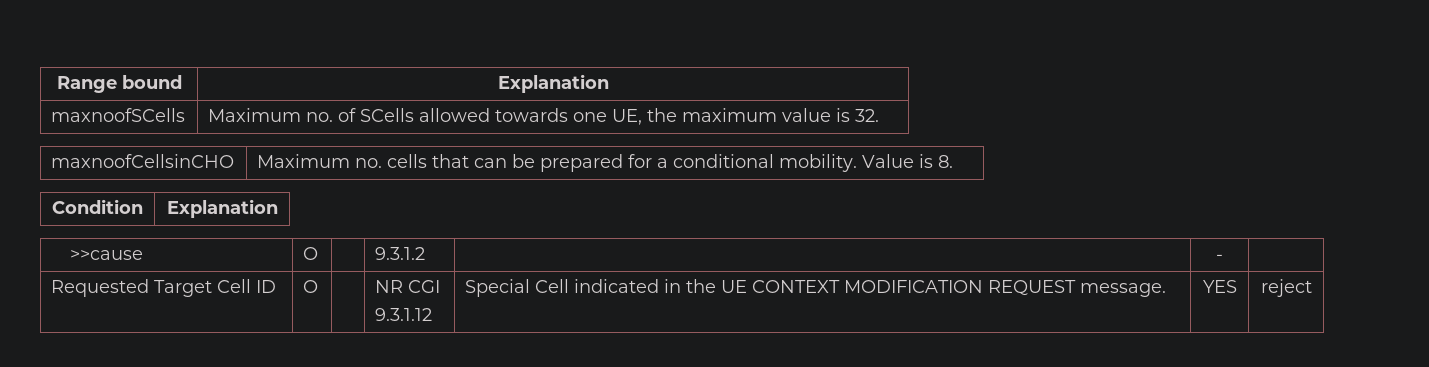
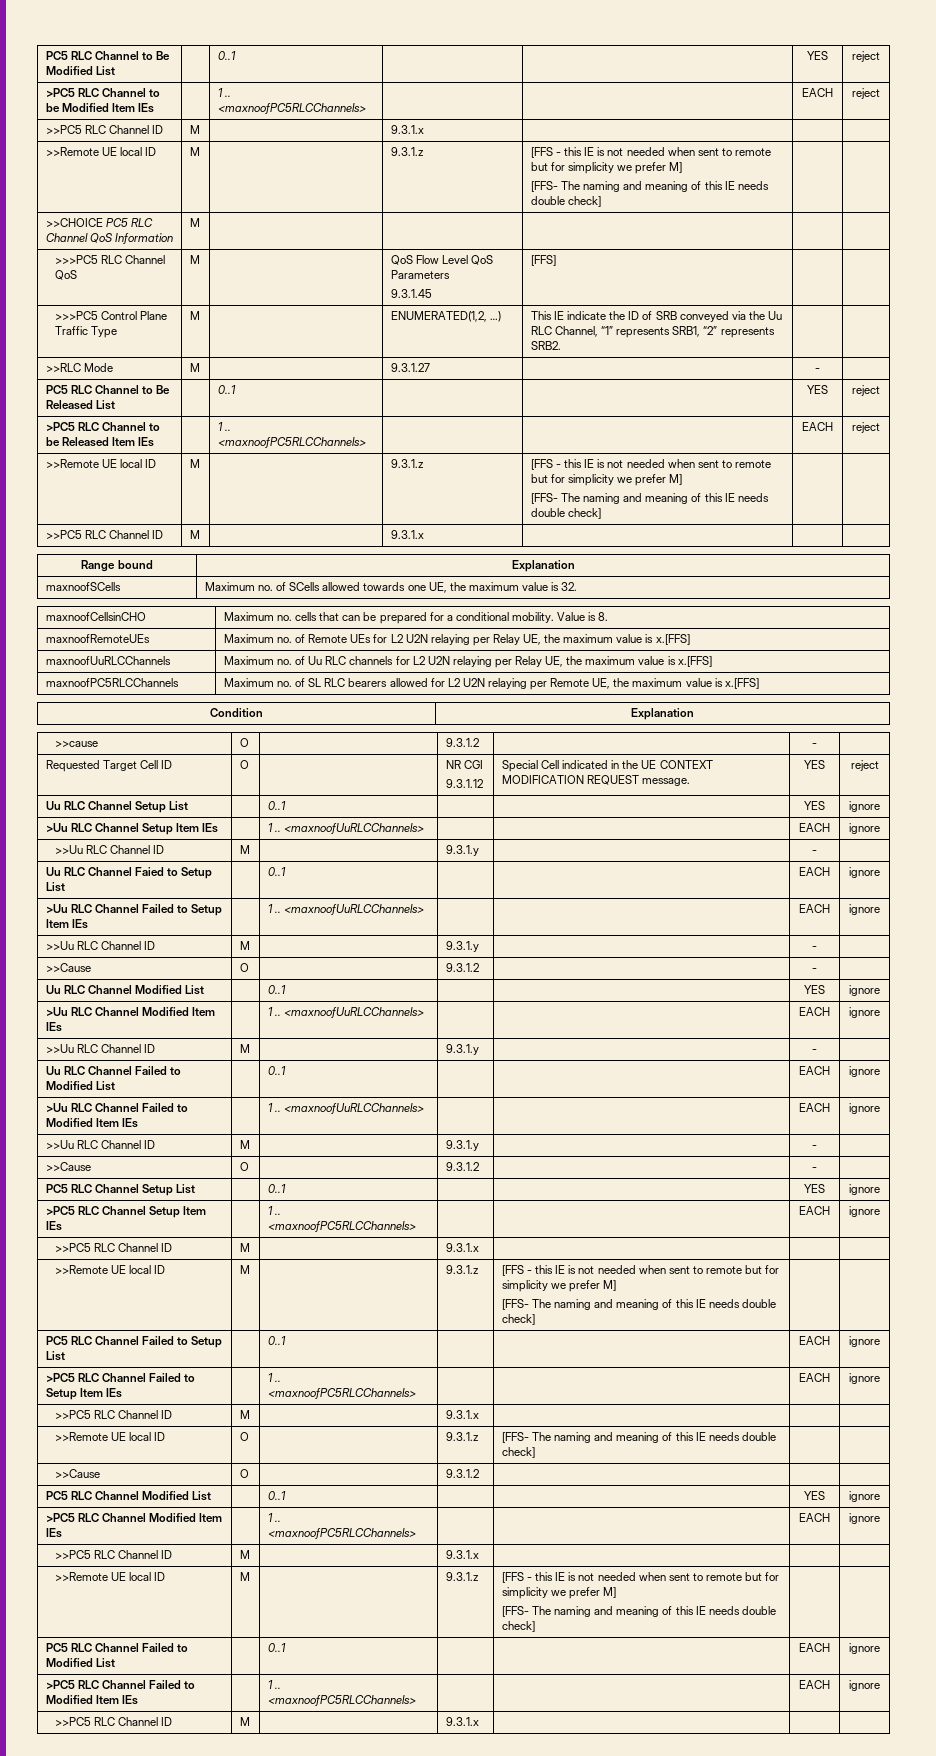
(56, 84) none -> [45,51,171,60] [45,66,115,76] [217,51,236,60] [807,51,828,60] [852,51,880,62] [45,88,161,97] [45,103,155,113] [217,88,231,97] [217,103,366,114] [802,88,833,97] [852,88,880,99] [45,125,164,134] [189,125,200,134] [390,125,424,134] [45,147,157,156] [189,147,200,156] [390,147,424,156] [530,147,771,158] [530,162,683,174] [530,181,769,192] [530,196,601,207] [45,218,154,227] [45,233,174,244] [189,218,200,227] [54,255,165,264] [54,270,77,280] [189,255,200,264] [390,255,494,265] [390,270,450,279] [390,289,432,298] [530,255,556,266] [54,311,167,320] [54,326,117,338] [189,311,200,320] [390,311,501,322] [530,311,782,322] [530,326,775,338] [530,341,561,350] [45,363,113,372] [189,363,200,372] [390,363,430,372] [815,368,820,372] [45,385,171,394] [45,400,115,410] [217,385,236,394] [807,385,828,394] [852,385,880,396] [45,422,161,431] [45,437,155,447] [217,422,231,431] [217,437,366,448] [802,422,833,431] [852,422,880,433] [45,459,157,468] [189,459,200,468] [390,459,424,468] [530,459,771,470] [530,474,683,486] [530,493,769,504] [530,508,601,519] [45,530,164,539] [189,530,200,539] [390,530,424,539] PC5 RLC Channel to Be Modified List | | 0..1 | | | YES | reject // >PC5 RLC Channel to be Modified Item IEs | | 1 .. <maxnoofPC5RLCChannels> | | | EACH | reject // >>PC5 RLC Channel ID | M | | 9.3.1.x | | | // >>Remote UE local ID | M | | 9.3.1.z | [FFS - this IE is not needed when sent to remote but for simplicity we prefer M] // [FFS- The naming and meaning of this IE needs double check] | | // >>CHOICE PC5 RLC Channel QoS Information | M | | | | | // >>>PC5 RLC Channel QoS | M | | QoS Flow Level QoS Parameters // 9.3.1.45 | [FFS] | | // >>>PC5 Control Plane Traffic Type | M | | ENUMERATED(1,2, …) | This IE indicate the ID of SRB conveyed via the Uu RLC Channel, “1” represents SRB1, “2” represents SRB2. | | // >>RLC Mode | M | | 9.3.1.27 | | - | // PC5 RLC Channel to Be Released List | | 0..1 | | | YES | reject // >PC5 RLC Channel to be Released Item IEs | | 1 .. <maxnoofPC5RLCChannels> | | | EACH | reject // >>Remote UE local ID | M | | 9.3.1.z | [FFS - this IE is not needed when sent to remote but for simplicity we prefer M] // [FFS- The naming and meaning of this IE needs double check] | | // >>PC5 RLC Channel ID | M | | 9.3.1.x | | | //
(954, 161) none -> [45,634,150,643] [223,634,690,646] [45,656,171,665] [223,656,712,668] [45,678,179,687] [223,678,759,690] // maxnoofRemoteUEs | Maximum no. of Remote UEs for L2 U2N relaying per Relay UE, the maximum value is x.[FFS] // maxnoofUuRLCChannels | Maximum no. of Uu RLC channels for L2 U2N relaying per Relay UE, the maximum value is x.[FFS] // maxnoofPC5RLCChannels | Maximum no. of SL RLC bearers allowed for L2 U2N relaying per Remote UE, the maximum value is x.[FFS]
(1312, 288) none -> [45,801,189,813] [267,801,286,810] [804,801,825,810] [849,801,880,812] [45,823,219,835] [267,823,425,834] [799,823,830,832] [849,823,880,834] [54,845,165,854] [239,845,250,854] [445,845,479,856] [812,850,817,854] [45,867,213,879] [45,882,65,892] [267,867,286,876] [799,867,830,876] [849,867,880,878] [45,904,223,916] [45,919,88,929] [267,904,425,915] [799,904,830,913] [849,904,880,915] [45,941,156,950] [239,941,250,950] [445,941,479,952] [812,946,817,950] [45,963,91,972] [239,963,249,972] [445,963,479,972] [812,968,817,972] [45,985,205,995] [267,985,286,994] [804,985,825,994] [849,985,880,996] [45,1007,216,1016] [45,1022,62,1032] [267,1007,425,1018] [799,1007,830,1016] [849,1007,880,1018] [45,1044,156,1053] [239,1044,250,1053] [445,1044,479,1055] [812,1049,817,1053] [45,1066,182,1075] [45,1081,115,1091] [267,1066,286,1075] [799,1066,830,1075] [849,1066,880,1077] [45,1103,189,1112] [45,1118,139,1128] [267,1103,425,1114] [799,1103,830,1112] [849,1103,880,1114] [45,1140,156,1149] [239,1140,250,1149] [445,1140,479,1151] [812,1145,817,1149] [45,1162,91,1171] [239,1162,249,1171] [445,1162,479,1171] [812,1167,817,1171] [45,1184,196,1196] [267,1184,286,1193] [804,1184,825,1193] [849,1184,880,1195] [45,1206,207,1218] [45,1221,62,1231] [267,1206,281,1215] [267,1221,416,1232] [799,1206,830,1215] [849,1206,880,1217] [54,1243,173,1252] [239,1243,250,1252] [445,1243,479,1252] [54,1265,166,1274] [239,1265,250,1274] [445,1265,479,1274] [501,1265,780,1276] [501,1280,617,1292] [501,1299,776,1310] [501,1314,535,1325] [45,1336,223,1348] [45,1351,65,1361] [267,1336,286,1345] [799,1336,830,1345] [849,1336,880,1347] [45,1373,196,1382] [45,1388,123,1400] [267,1373,281,1382] [267,1388,416,1399] [799,1373,830,1382] [849,1373,880,1384] [54,1410,173,1419] [239,1410,250,1419] [445,1410,479,1419] [54,1432,166,1441] [239,1432,249,1441] [445,1432,479,1441] [501,1432,776,1443] [501,1447,535,1458] [54,1469,100,1478] [239,1469,249,1478] [445,1469,479,1478] [45,1491,212,1501] [267,1491,286,1500] [804,1491,825,1500] [849,1491,880,1502] [45,1513,223,1522] [45,1528,62,1538] [267,1513,281,1522] [267,1528,416,1539] [799,1513,830,1522] [849,1513,880,1524] [54,1550,173,1559] [239,1550,250,1559] [445,1550,479,1559] [54,1572,166,1581] [239,1572,250,1581] [445,1572,479,1581] [501,1572,780,1583] [501,1587,617,1599] [501,1606,776,1617] [501,1621,535,1632] [45,1643,189,1652] [45,1658,115,1668] [267,1643,286,1652] [799,1643,830,1652] [849,1643,880,1654] [45,1680,196,1689] [45,1695,139,1705] [267,1680,281,1689] [267,1695,416,1706] [799,1680,830,1689] [849,1680,880,1691] [54,1717,173,1726] [239,1717,250,1726] [445,1717,479,1726] // Uu RLC Channel Setup List | | 0..1 | | | YES | ignore // >Uu RLC Channel Setup Item IEs | | 1 .. <maxnoofUuRLCChannels> | | | EACH | ignore // >>Uu RLC Channel ID | M | | 9.3.1.y | | - | // Uu RLC Channel Faied to Setup List | | 0..1 | | | EACH | ignore // >Uu RLC Channel Failed to Setup Item IEs | | 1 .. <maxnoofUuRLCChannels> | | | EACH | ignore // >>Uu RLC Channel ID | M | | 9.3.1.y | | - | // >>Cause | O | | 9.3.1.2 | | - | // Uu RLC Channel Modified List | | 0..1 | | | YES | ignore // >Uu RLC Channel Modified Item IEs | | 1 .. <maxnoofUuRLCChannels> | | | EACH | ignore // >>Uu RLC Channel ID | M | | 9.3.1.y | | - | // Uu RLC Channel Failed to Modified List | | 0..1 | | | EACH | ignore // >Uu RLC Channel Failed to Modified Item IEs | | 1 .. <maxnoofUuRLCChannels> | | | EACH | ignore // >>Uu RLC Channel ID | M | | 9.3.1.y | | - | // >>Cause | O | | 9.3.1.2 | | - | // PC5 RLC Channel Setup List | | 0..1 | | | YES | ignore // >PC5 RLC Channel Setup Item IEs | | 1 .. <maxnoofPC5RLCChannels> | | | EACH | ignore // >>PC5 RLC Channel ID | M | | 9.3.1.x | | | // >>Remote UE local ID | M | | 9.3.1.z | [FFS - this IE is not needed when sent to remote but for simplicity we prefer M] // [FFS- The naming and meaning of this IE needs double check] | | // PC5 RLC Channel Failed to Setup List | | 0..1 | | | EACH | ignore // >PC5 RLC Channel Failed to Setup Item IEs | | 1 .. <maxnoofPC5RLCChannels> | | | EACH | ignore // >>PC5 RLC Channel ID | M | | 9.3.1.x | | | // >>Remote UE local ID | O | | 9.3.1.z | [FFS- The naming and meaning of this IE needs double check] | | // >>Cause | O | | 9.3.1.2 | | | // PC5 RLC Channel Modified List | | 0..1 | | | YES | ignore // >PC5 RLC Channel Modified Item IEs | | 1 .. <maxnoofPC5RLCChannels> | | | EACH | ignore // >>PC5 RLC Channel ID | M | | 9.3.1.x | | | // >>Remote UE local ID | M | | 9.3.1.z | [FFS - this IE is not needed when sent to remote but for simplicity we prefer M] // [FFS- The naming and meaning of this IE needs double check] | | // PC5 RLC Channel Failed to Modified List | | 0..1 | | | EACH | ignore // >PC5 RLC Channel Failed to Modified Item IEs | | 1 .. <maxnoofPC5RLCChannels> | | | EACH | ignore // >>PC5 RLC Channel ID | M | | 9.3.1.x | | |

